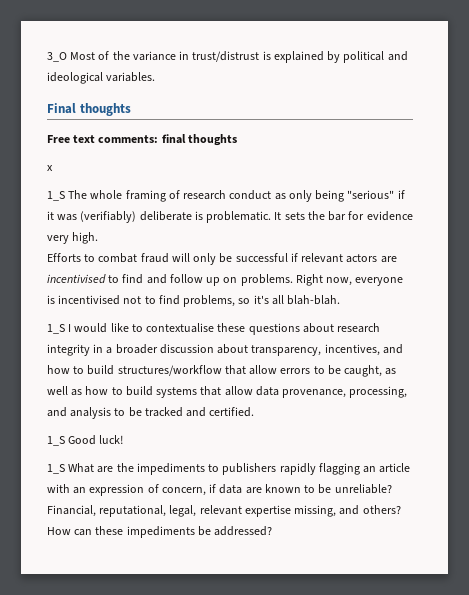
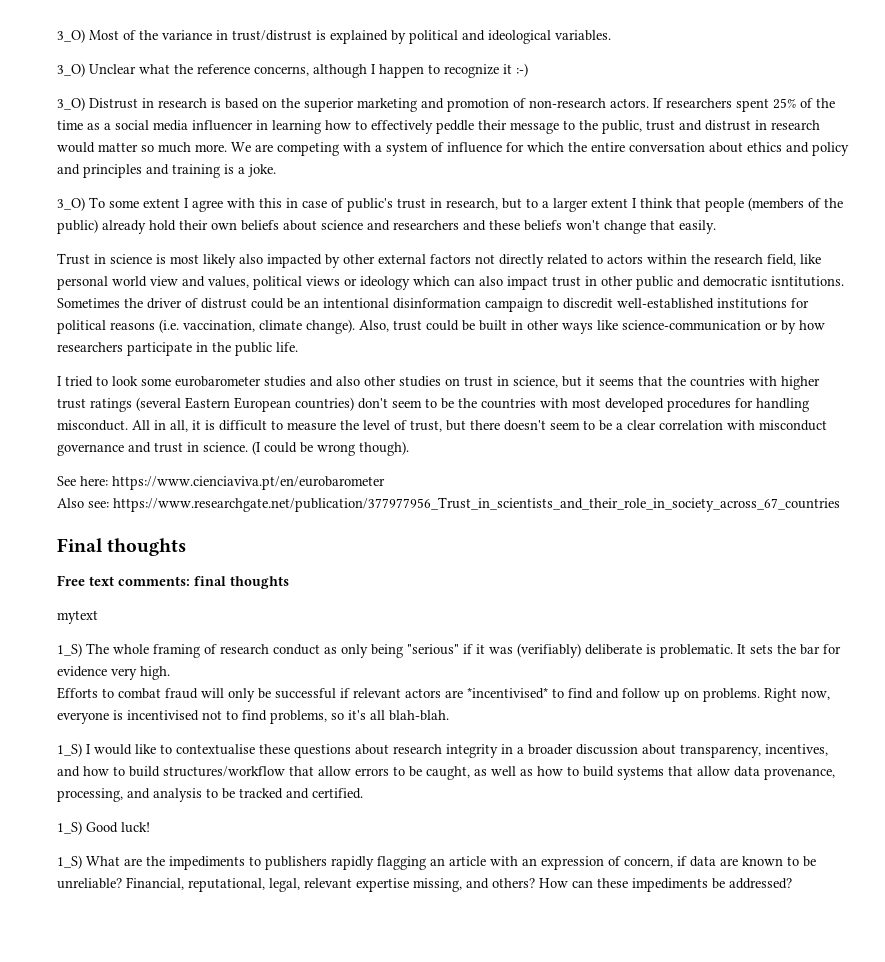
[47,52,67,62] 3_O -> [57,29,85,43] 3_O)
(156, 77) none -> [57,63,528,78] [57,97,835,112] [57,120,820,134] [57,142,849,156] [57,164,276,178] [57,197,843,212] [57,219,716,234] [57,253,821,268] [57,276,844,290] [57,298,809,312] [57,319,825,334] [57,342,298,356] [57,376,820,390] [57,397,809,412] [57,420,827,432] [57,441,409,456] [57,476,385,490] [57,497,840,512] // 3_O) Unclear what the reference concerns, although I happen to recognize it :-) // 3_O) Distrust in research is based on the superior marketing and promotion of non-research actors. If researchers spent 25% of the time as a social media influencer in learning how to effectively peddle their message to the public, trust and distrust in research would matter so much more. We are competing with a system of influence for which the entire conversation about ethics and policy and principles and training is a joke. // 3_O) To some extent I agree with this in case of public's trust in research, but to a larger extent I think that people (members of the public) already hold their own beliefs about science and researchers and these beliefs won't change that easily. // Trust in science is most likely also impacted by other external factors not directly related to actors within the research field, like personal world view and values, political views or ideology which can also impact trust in other public and democratic isntitutions. Sometimes the driver of distrust could be an intentional disinformation campaign to discredit well-established institutions for political reasons (i.e. vaccination, climate change). Also, trust could be built in other ways like science-communication or by how researchers participate in the public life. // I tried to look some eurobarometer studies and also other studies on trust in science, but it seems that the countries with higher trust ratings (several Eastern European countries) don't seem to be the countries with most developed procedures for handling misconduct. All in all, it is difficult to measure the level of trust, but there doesn't seem to be a clear correlation with misconduct governance and trust in science. (I could be wrong though). // See here: https://www.cienciaviva.pt/en/eurobarometer // Also see: https://www.researchgate.net/publication/377977956_Trust_in_scientists_and_their_role_in_society_across_67_countries
[47,165,53,171] [47,191,65,201] x // 1_S -> [57,610,98,624] [57,643,82,657] mytext // 1_S)
[47,274,106,284] incentivised -> [467,687,548,699] *incentivised*
[47,324,65,334] 1_S -> [57,743,82,757] 1_S)
[47,436,65,446] 1_S -> [57,821,82,835] 1_S)
[47,464,65,474] 1_S -> [57,855,82,869] 1_S)

